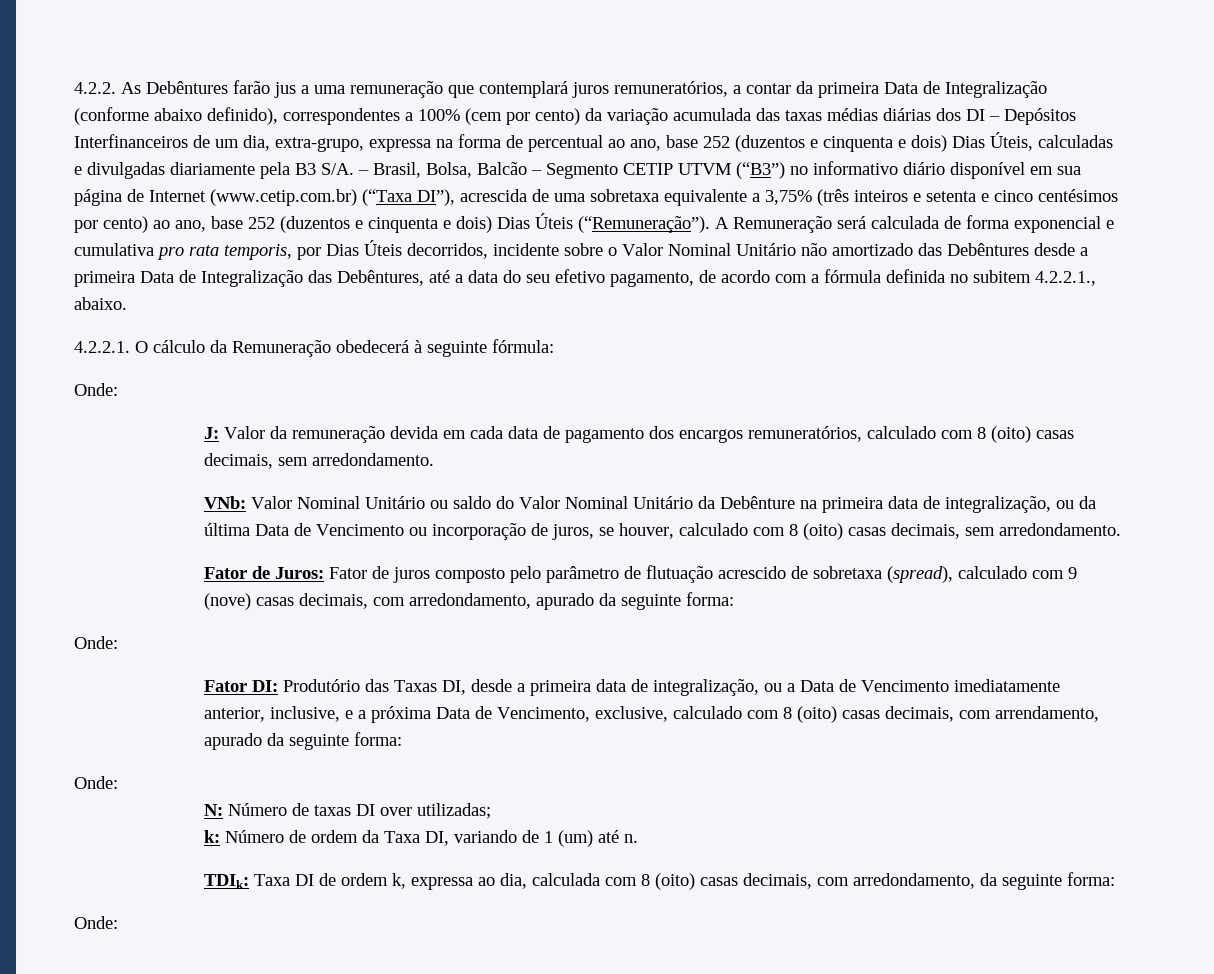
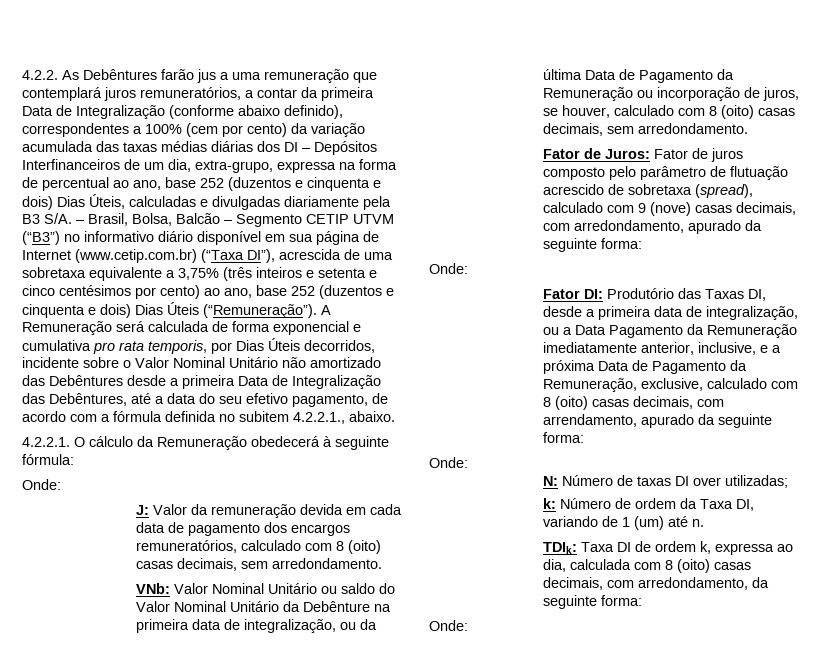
[315,524,404,536] Vencimento -> [638,69,734,83] [542,87,633,101] Pagamento da Remuneração
[838,679,949,692] de Vencimento -> [608,324,797,338] Pagamento da Remuneração
[496,707,590,722] Vencimento, -> [651,360,747,374] [542,378,637,392] Pagamento da Remuneração,

